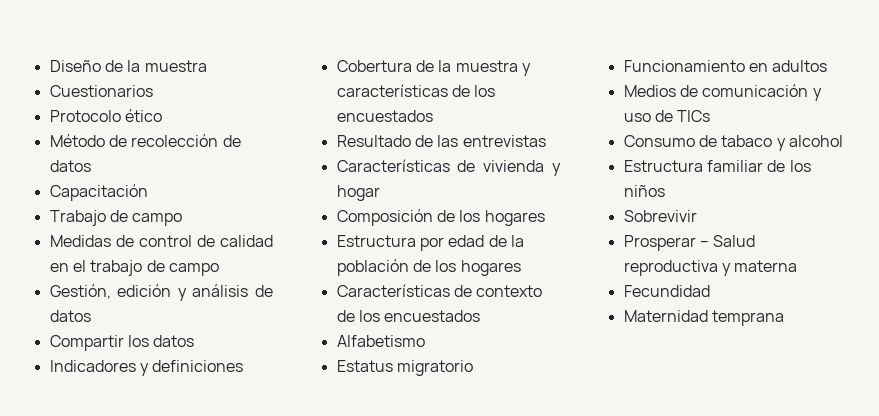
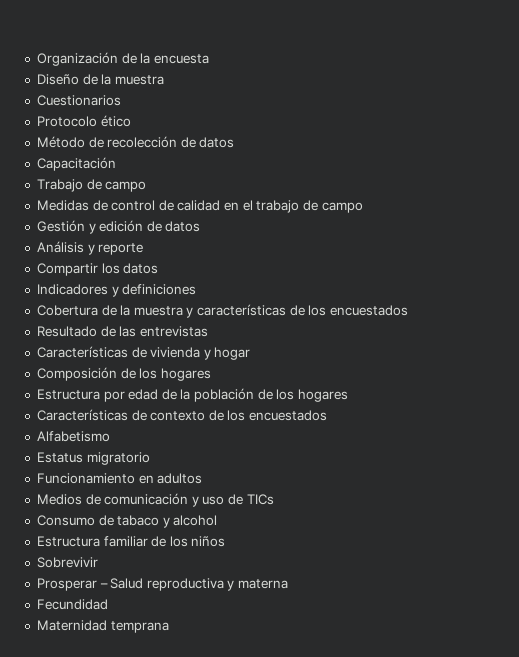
(49, 66) none -> [36,52,209,66] Organización de la encuesta //
[49,284,273,301] [49,310,91,322] Gestión, edición y análisis de datos -> [36,220,201,234] [36,241,144,255] Gestión y edición de datos // Análisis y reporte

